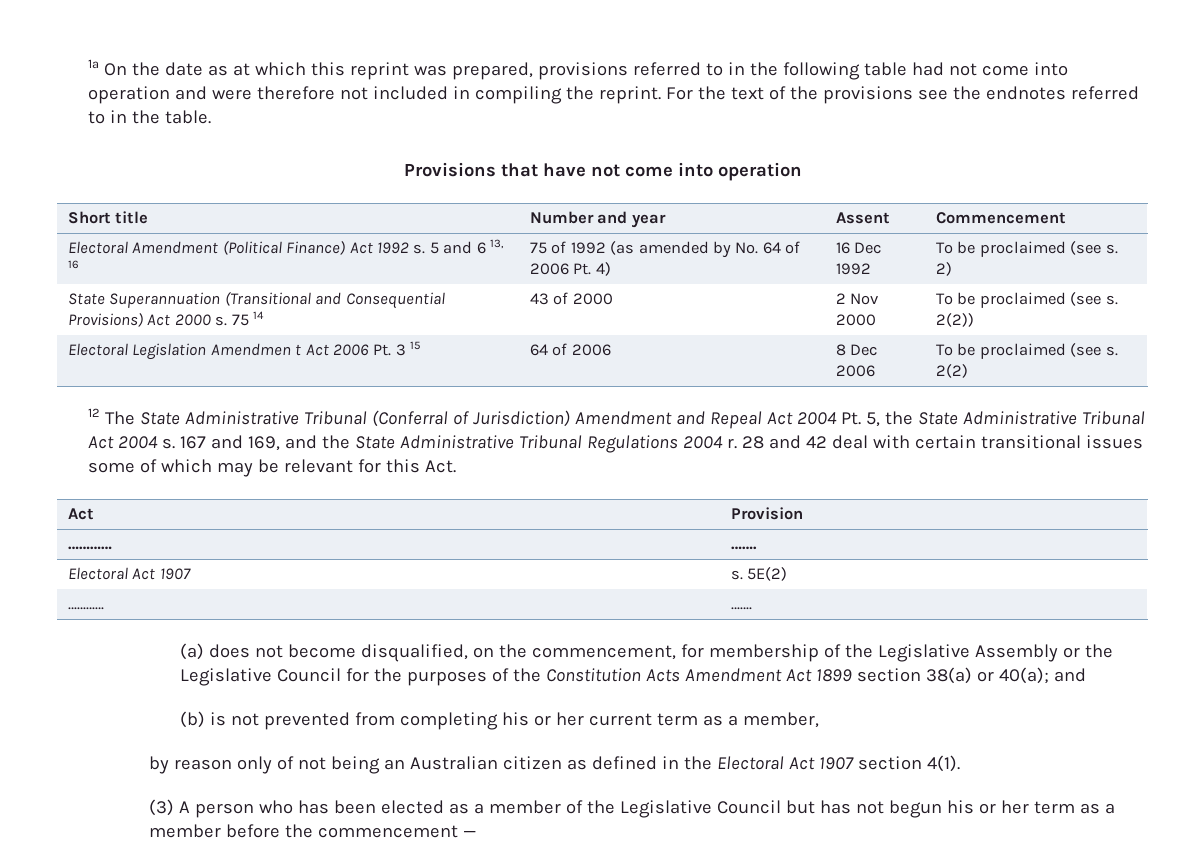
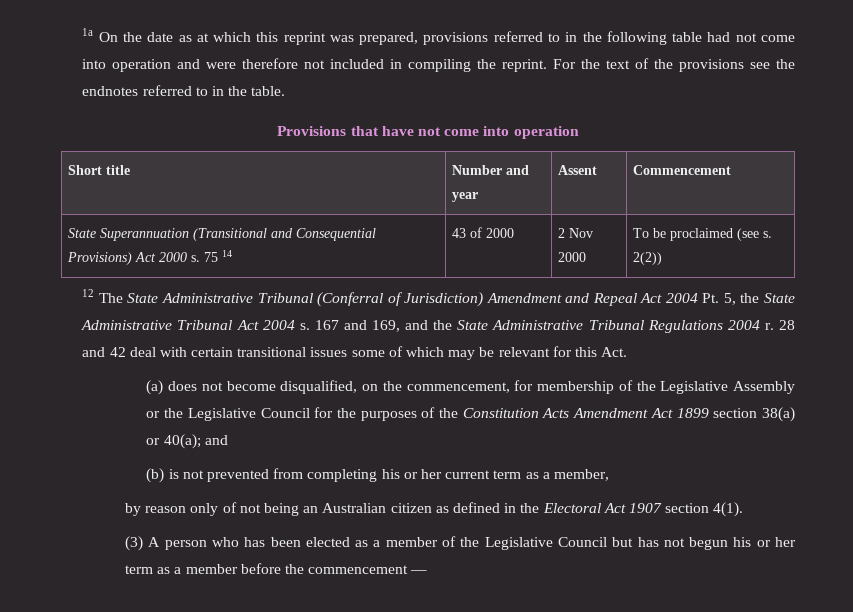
[67,239,505,255] [67,260,79,269] [529,241,801,258] [529,262,611,276] [835,242,883,254] [835,263,871,275] [935,241,1118,257] [935,262,952,276] // Electoral Amendment (Political Finance) Act 1992 s. 5 and 6 13, 16 | 75 of 1992 (as amended by No. 64 of 2006 Pt. 4) | 16 Dec 1992 | To be proclaimed (see s. 2) -> (732, 170) none
[67,341,421,360] [529,343,611,356] [835,344,879,356] [835,365,875,377] [935,343,1118,359] [935,364,968,378] // Electoral Legislation Amendmen t Act 2006 Pt. 3 15 | 64 of 2006 | 8 Dec 2006 | To be proclaimed (see s. 2(2) -> (663, 258) none
[67,508,94,520] [730,507,803,520] [67,546,112,550] [730,546,757,550] [67,567,191,580] [730,567,788,581] [67,607,104,610] [730,607,752,610] // Act | Provision // ………… | ……. // Electoral Act 1907 | s. 5E(2) // ………… | ……. -> (628, 352) none

